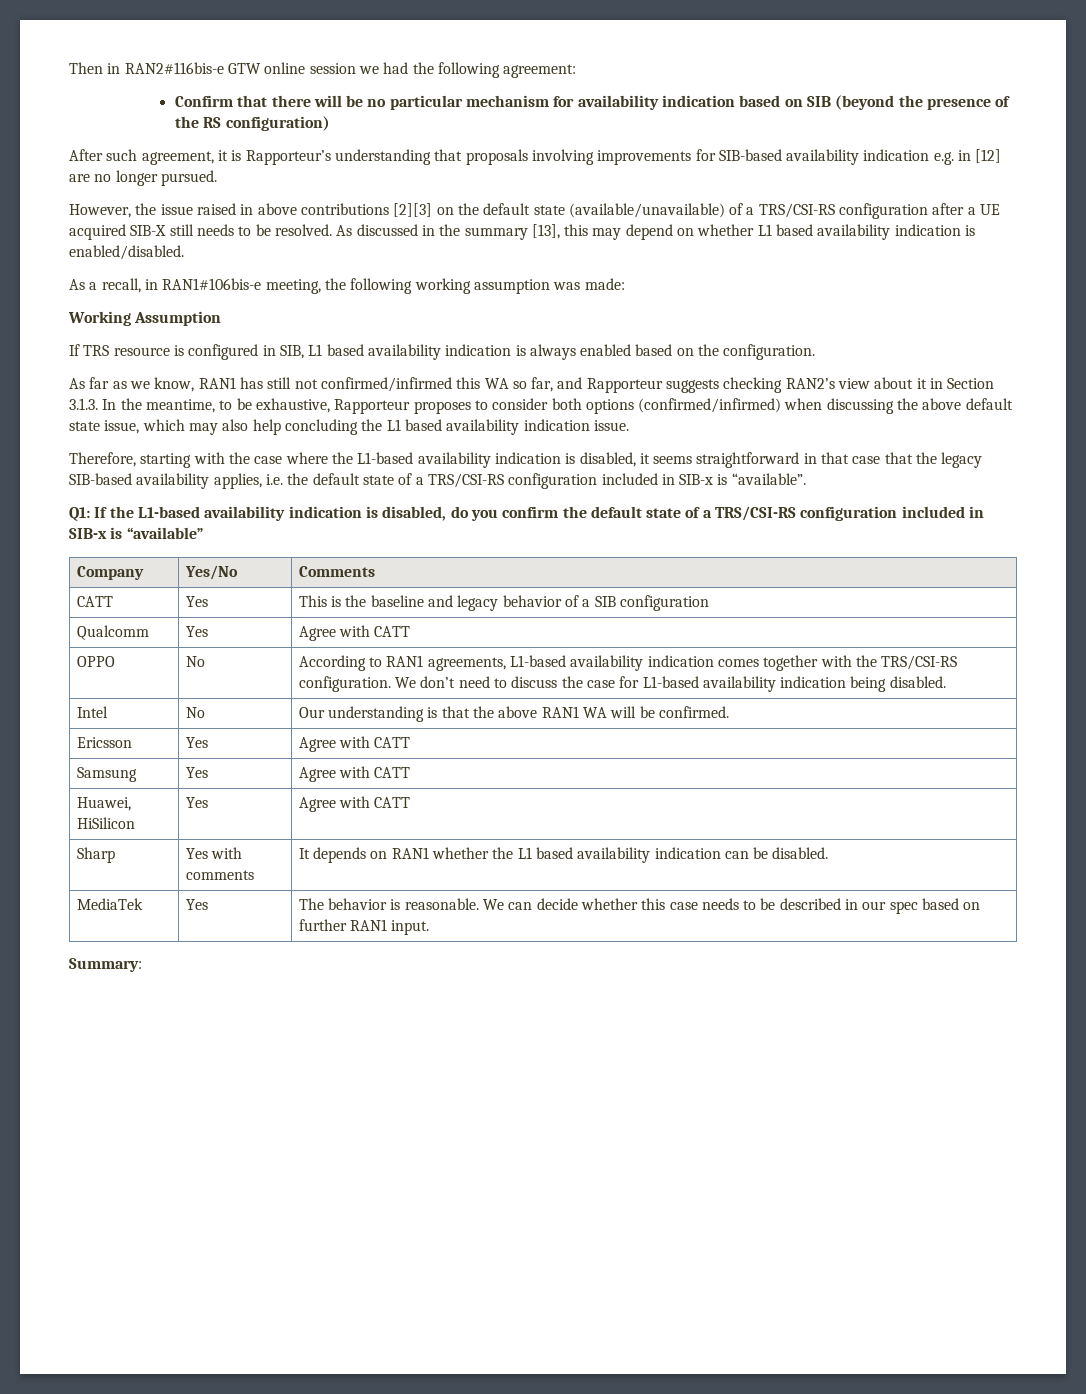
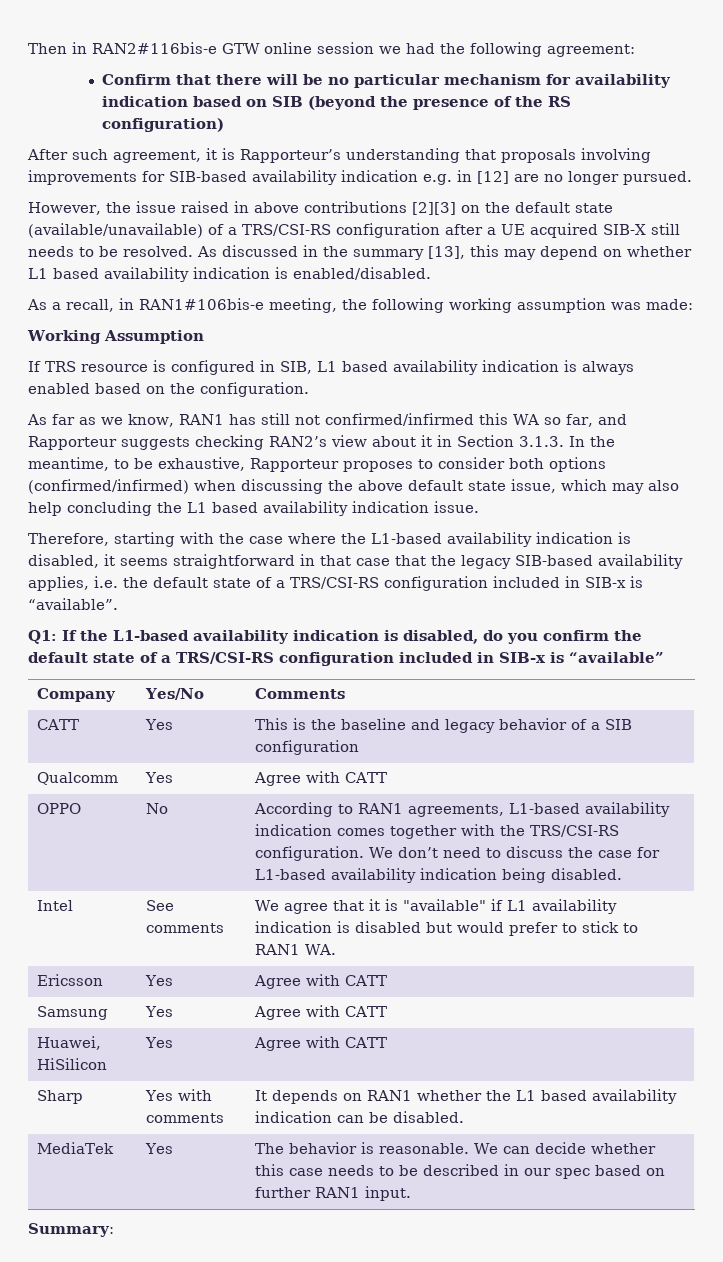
[185,707,205,718] [298,706,729,722] No | Our understanding is that the above RAN1 WA will be confirmed. -> [145,900,174,911] [145,923,224,933] [254,899,617,914] [254,921,638,936] [254,944,336,955] See comments | We agree that it is "available" if L1 availability indication is disabled but would prefer to stick to RAN1 WA.

